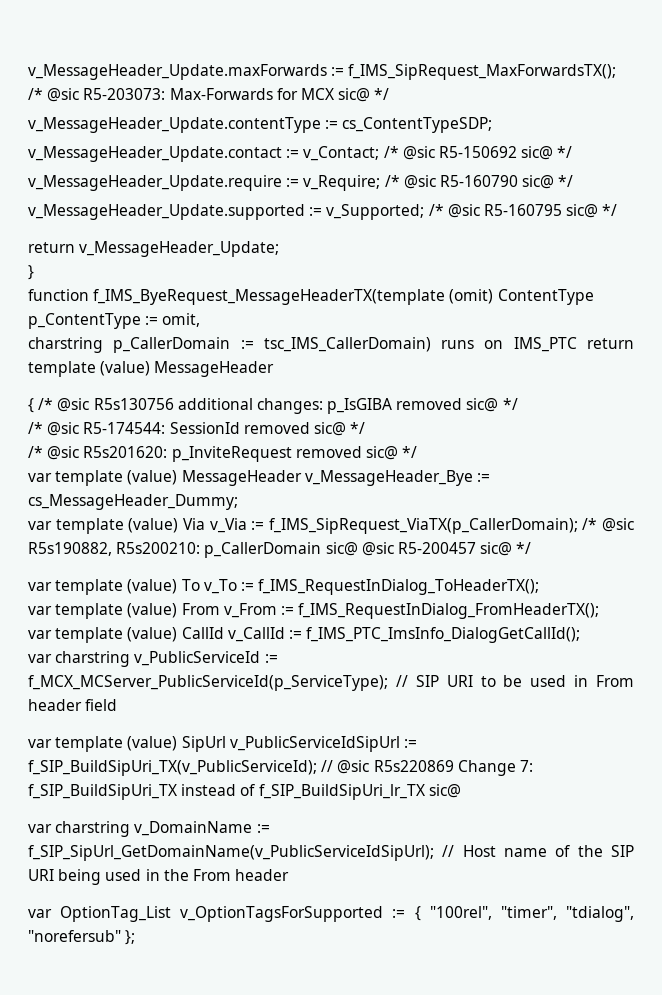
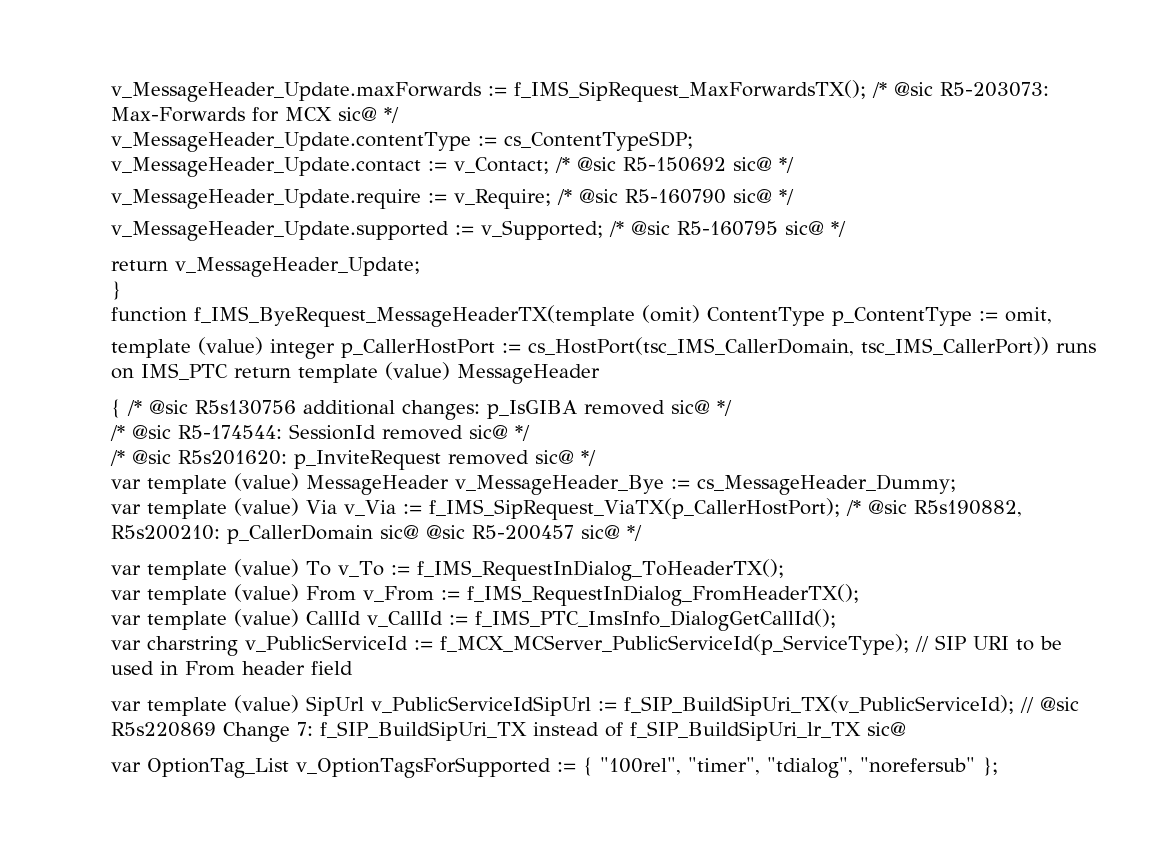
[28,337,431,353] charstring p_CallerDomain := tsc_IMS_CallerDomain) -> [111,337,1049,359] template (value) integer p_CallerHostPort := cs_HostPort(tsc_IMS_CallerDomain, tsc_IMS_CallerPort))
[268,518,578,534] f_IMS_SipRequest_ViaTX(p_CallerDomain); -> [428,498,840,520] f_IMS_SipRequest_ViaTX(p_CallerHostPort);
[28,821,270,837] [28,845,635,861] [28,869,290,885] // var charstring v_DomainName := f_SIP_SipUrl_GetDomainName(v_PublicServiceIdSipUrl); // Host name of the SIP URI being used in the From header -> (906, 729) none

